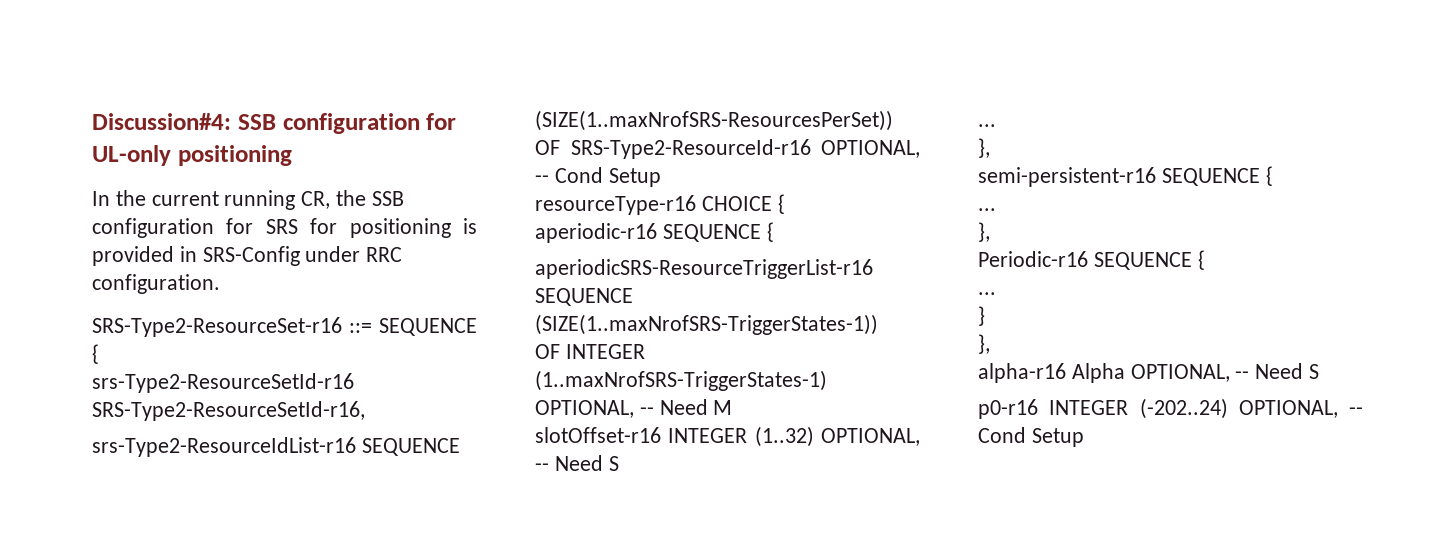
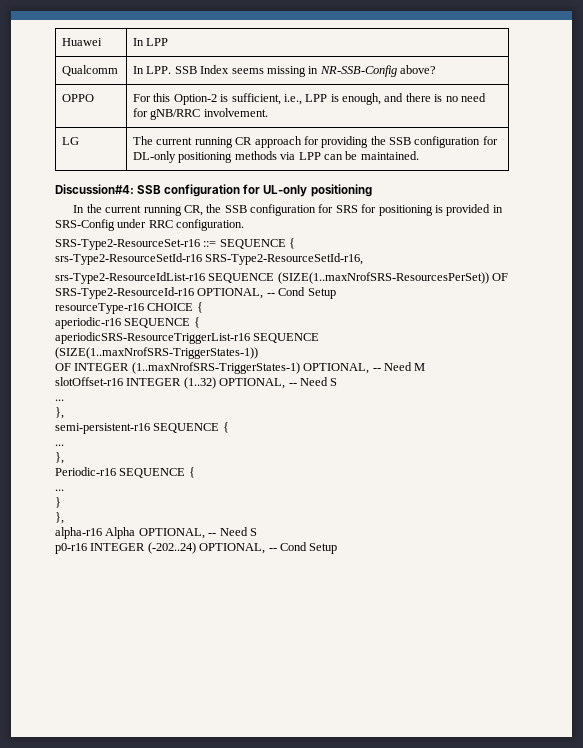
(92, 121) none -> [62,38,103,46] [133,38,169,46] [62,65,119,76] [133,65,437,77] [62,94,95,102] [133,93,486,105] [133,108,268,120] [62,137,80,145] [133,136,498,148] [133,151,419,163] Huawei | In LPP // Qualcomm | In LPP. SSB Index seems missing in NR-SSB-Config above? // OPPO | For this Option-2 is sufficient, i.e., LPP is enough, and there is no need for gNB/RRC involvement. // LG | The current running CR approach for providing the SSB configuration for DL-only positioning methods via LPP can be maintained. //

